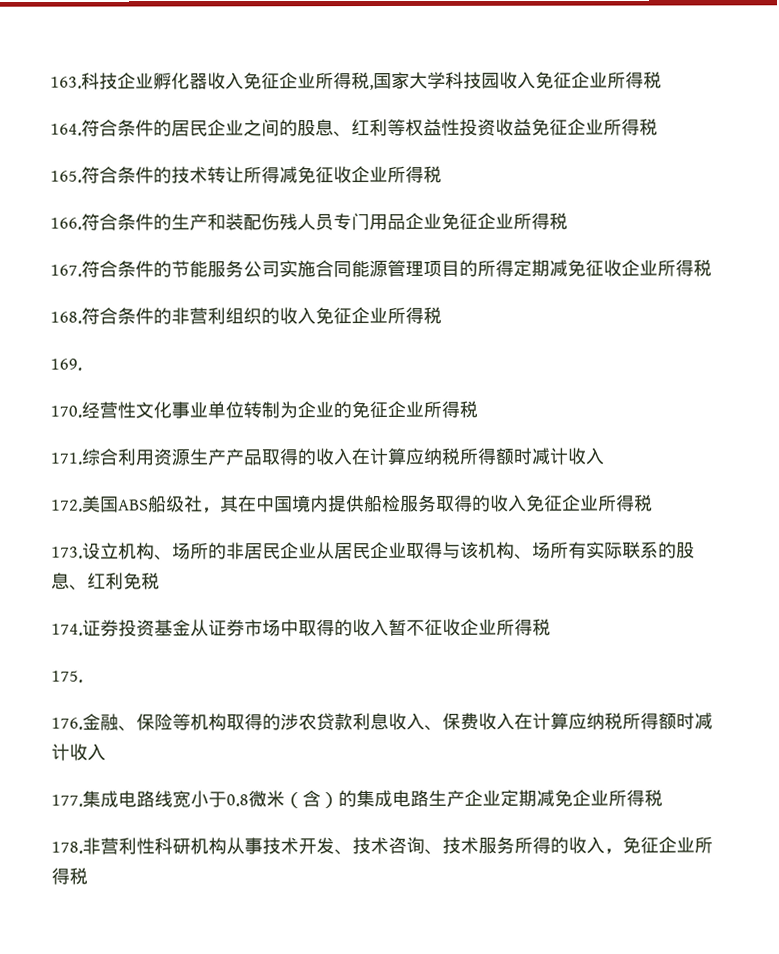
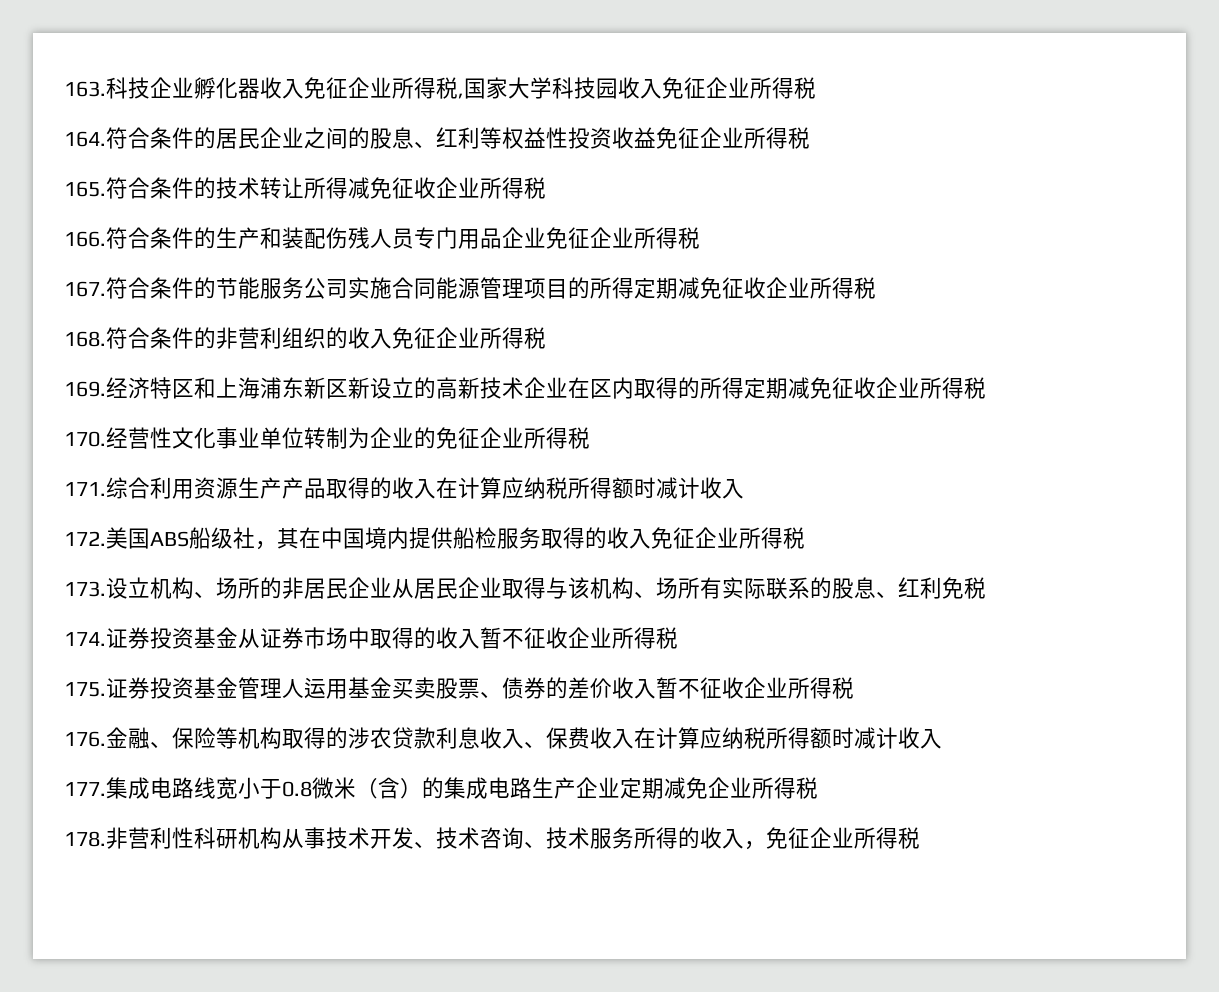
(82, 364) none -> [106,377,986,399] 经济特区和上海浦东新区新设立的高新技术企业在区内取得的所得定期减免征收企业所得税
(83, 676) none -> [106,677,854,699] 证券投资基金管理人运用基金买卖股票、债券的差价收入暂不征收企业所得税

